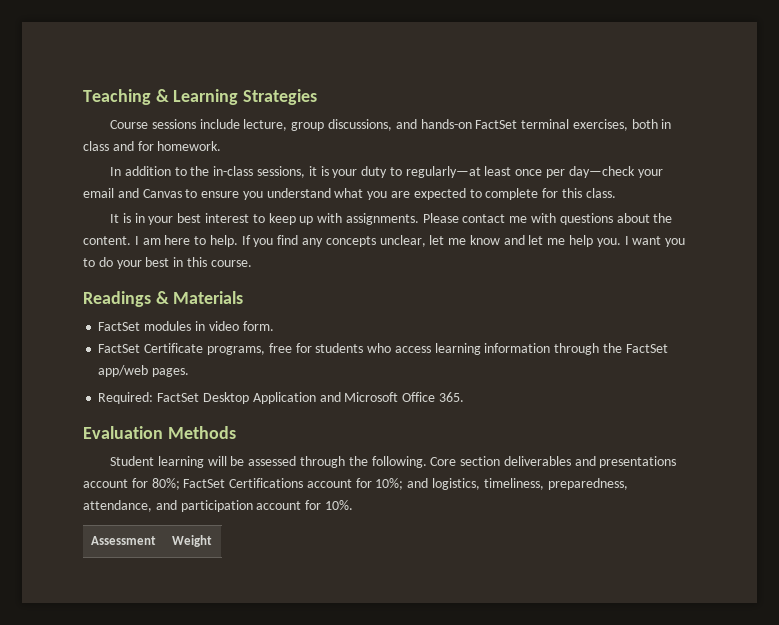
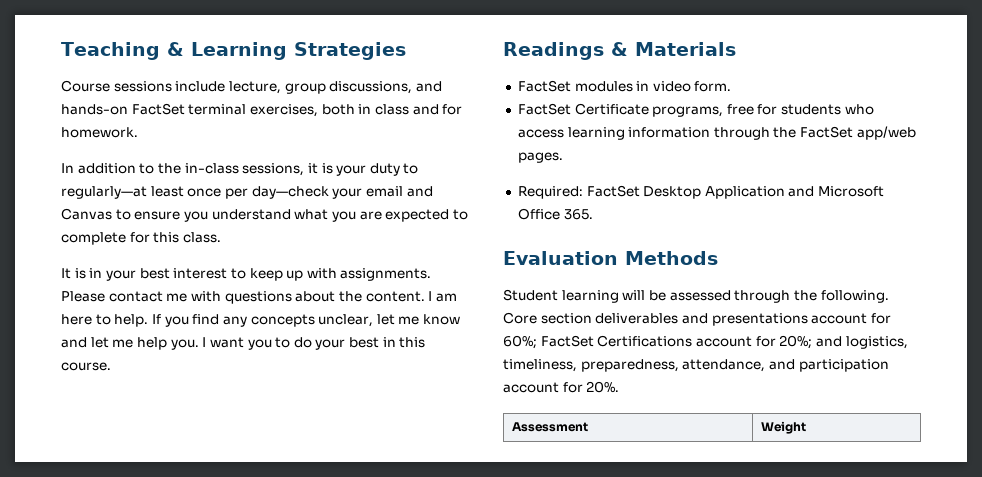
[151,478,180,490] 80%; -> [503,335,537,349] 60%;
[375,478,404,490] 10%; -> [779,335,813,349] 20%;
[324,500,353,510] 10%. -> [586,381,620,393] 20%.

